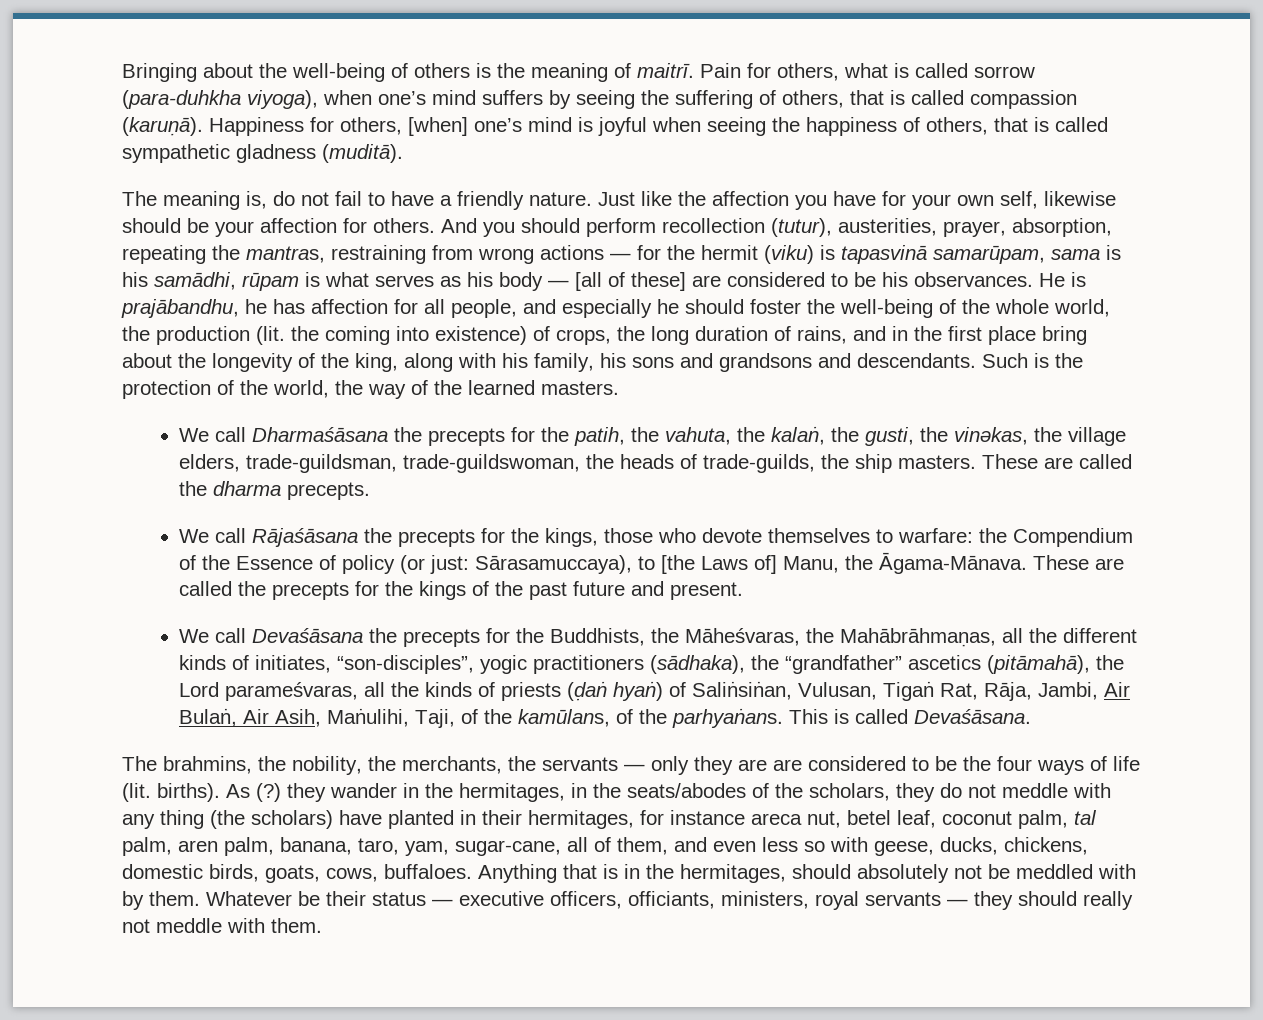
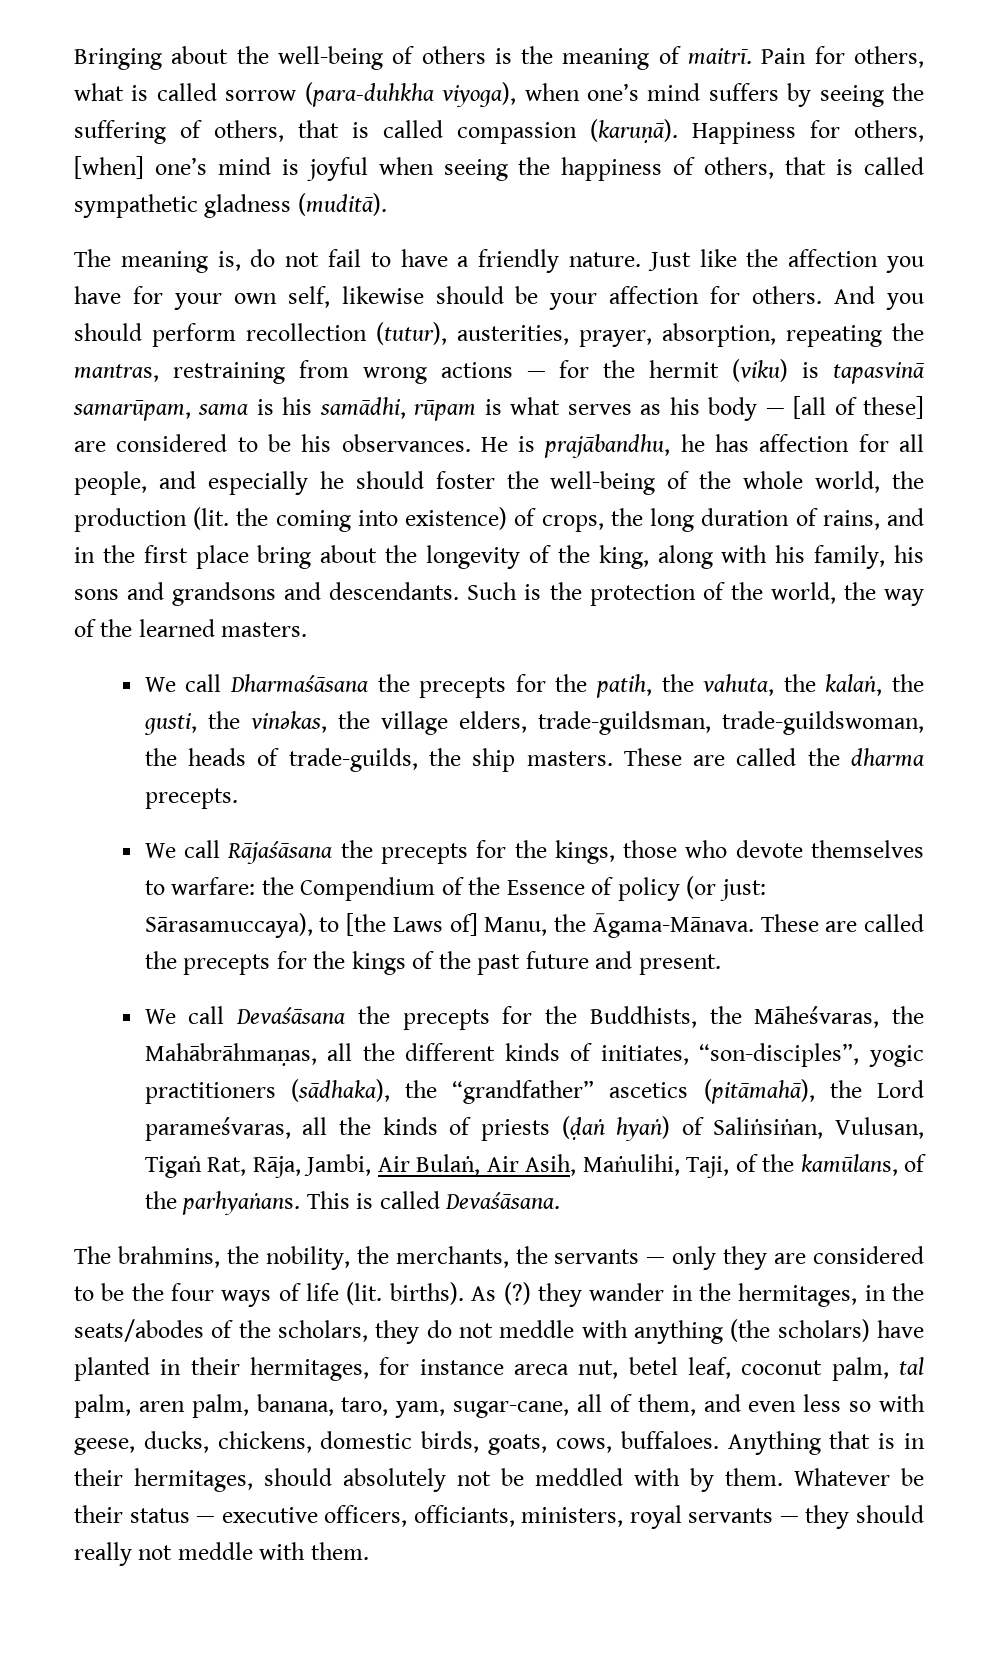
[773,759,802,771] are -> (807, 1258) none
[122,810,204,829] any thing -> [633,1320,723,1344] anything
[646,864,674,879] the -> [74,1468,123,1486] their

